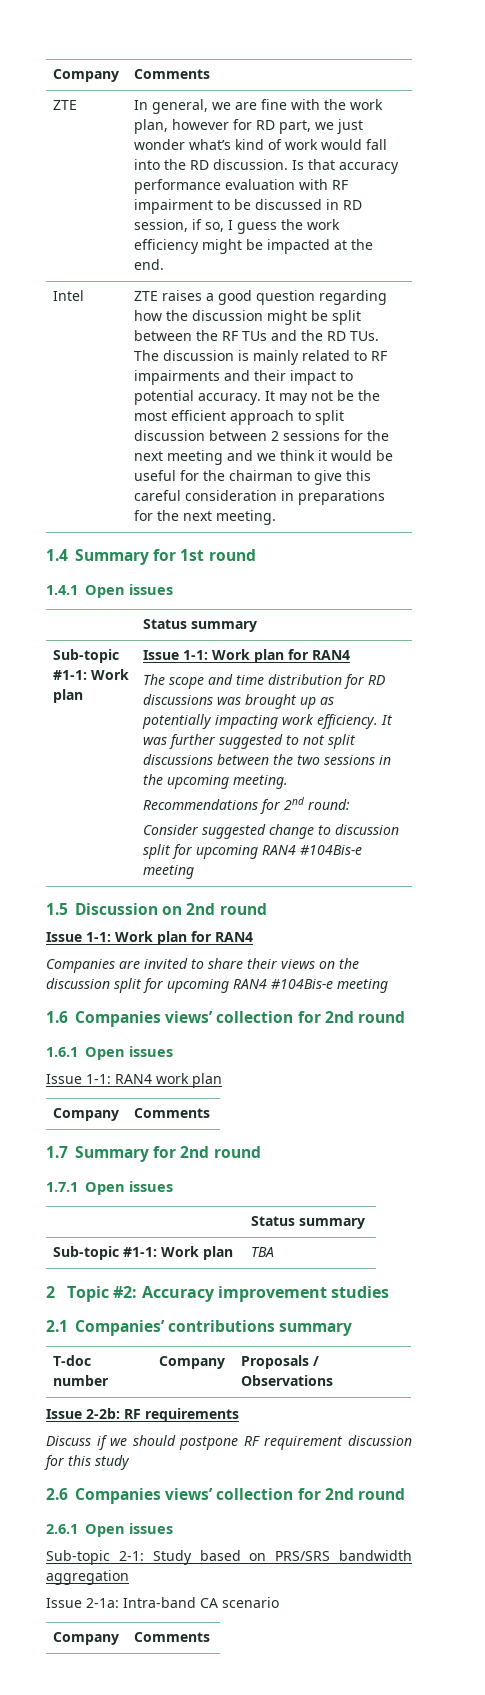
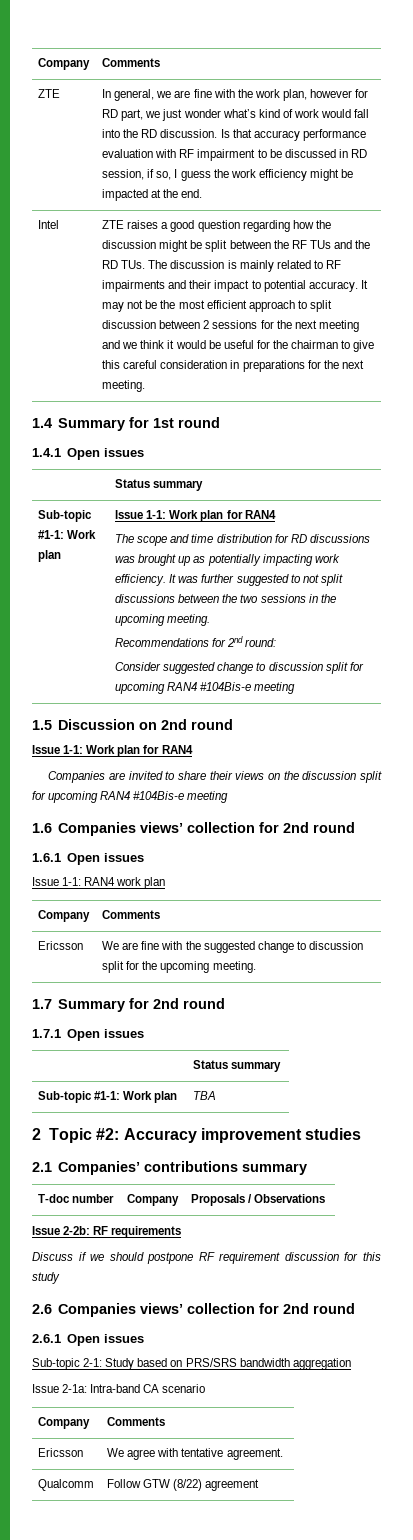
(211, 1113) none -> [38,941,84,950] [102,941,363,953] [102,961,256,973] // Ericsson | We are fine with the suggested change to discussion split for the upcoming meeting.
(211, 1637) none -> [38,1448,84,1457] [107,1448,283,1460] [38,1479,95,1491] [107,1479,260,1491] // Ericsson | We agree with tentative agreement. // Qualcomm | Follow GTW (8/22) agreement

